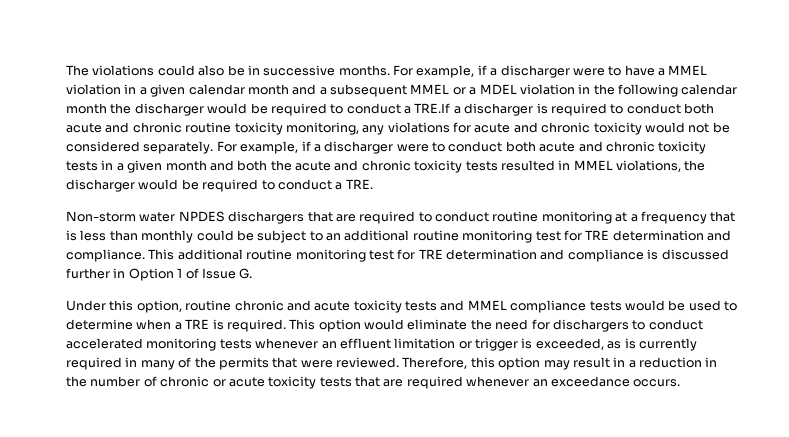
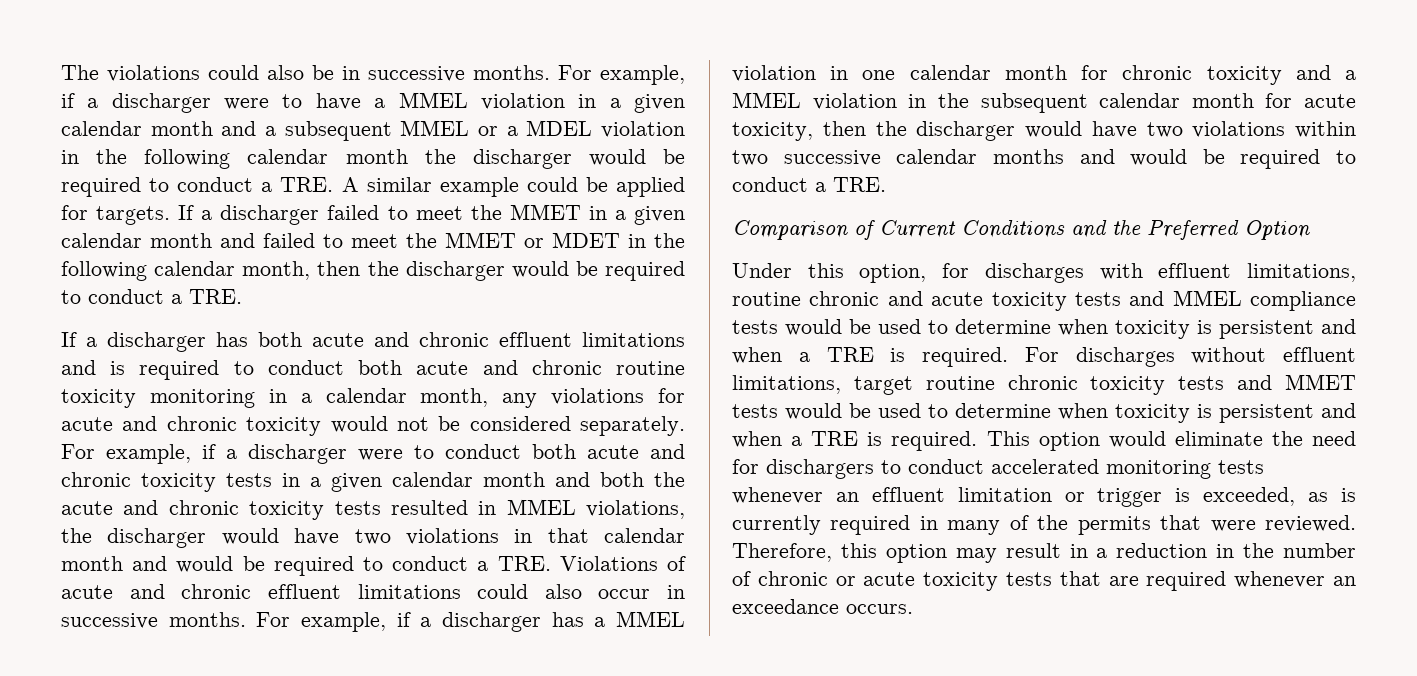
[414,103,534,116] TRE.If a discharger -> [280,177,686,197] [61,204,686,225] [61,232,685,248] [61,261,685,281] [61,289,242,304] [61,332,685,352] [61,360,96,375] TRE. A similar example could be applied for targets. If a discharger failed to meet the MMET in a given calendar month and failed to meet the MMET or MDET in the following calendar month, then the discharger would be required to conduct a TRE. // If a discharger has both acute and chronic effluent limitations and
[285,122,359,135] monitoring, -> [149,388,489,408] monitoring in a calendar month,
(163, 166) none -> [392,472,473,487] calendar
[181,179,373,192] [66,211,736,224] [66,230,731,243] [66,249,729,262] [66,268,253,281] [66,300,182,313] be required to conduct a TRE. // Non-storm water NPDES dischargers that are required to conduct routine monitoring at a frequency that is less than monthly could be subject to an additional routine monitoring test for TRE determination and compliance. This additional routine monitoring test for TRE determination and compliance is discussed further in Option 1 of Issue G. // Under this option, -> [294,528,685,545] [61,556,686,576] [61,584,685,599] [61,611,685,632] [732,65,1356,85] [732,92,1356,113] [732,121,1356,141] [732,149,1356,169] [732,177,886,192] [732,220,1310,240] [732,263,1356,283] have two violations in that calendar month and would be required to conduct a TRE. Violations of acute and chronic effluent limitations could also occur in successive months. For example, if a discharger has a MMEL violation in one calendar month for chronic toxicity and a MMEL violation in the subsequent calendar month for acute toxicity, then the discharger would have two violations within two successive calendar months and would be required to conduct a TRE. // Comparison of Current Conditions and the Preferred Option // Under this option, for discharges with effluent limitations,
(172, 324) none -> [1115,319,1356,339] [732,347,1356,367] [732,374,1356,395] [732,403,1356,423] [732,431,782,448] toxicity is persistent and when a TRE is required. For discharges without effluent limitations, target routine chronic toxicity tests and MMET tests would be used to determine when toxicity is persistent and when

